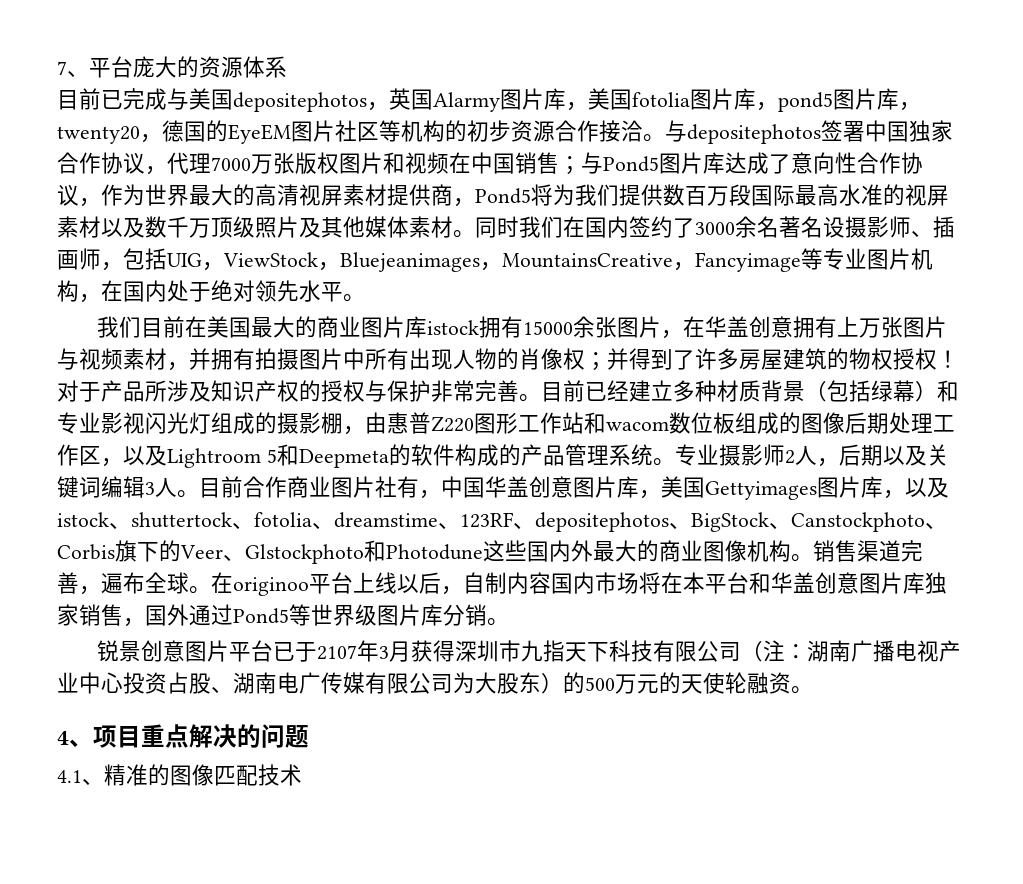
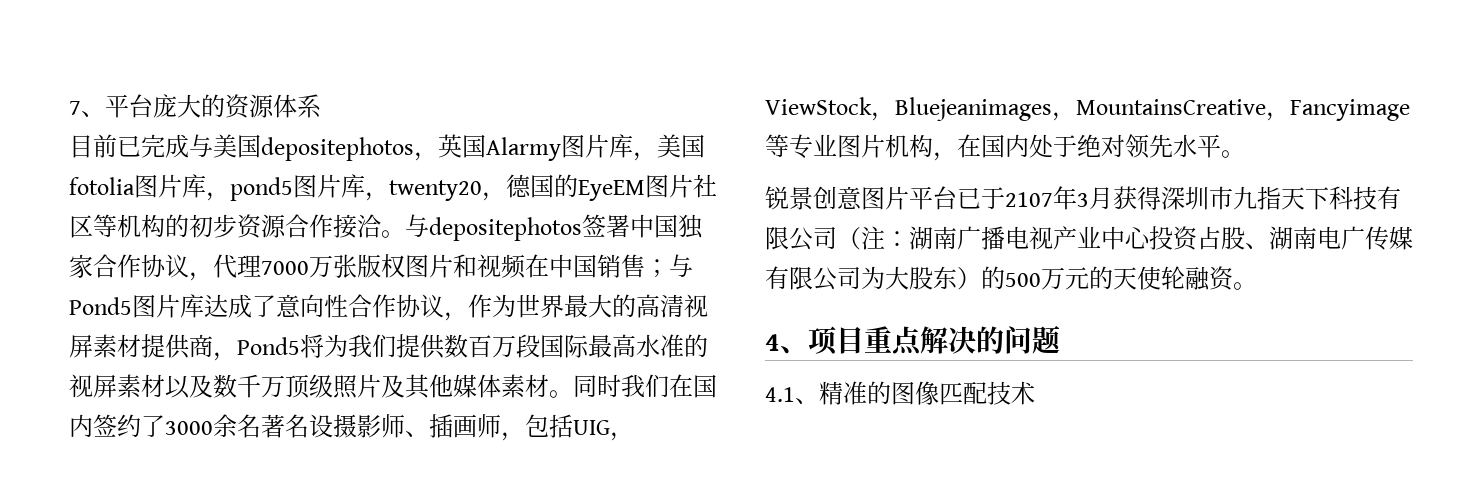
[96,316,947,339] [57,348,959,371] [57,380,959,402] [57,412,955,435] [57,444,949,468] [57,476,949,500] [57,512,947,532] [57,540,923,564] [57,572,947,596] [57,604,509,627] // 我们目前在美国最大的商业图片库istock拥有15000余张图片，在华盖创意拥有上万张图片与视频素材，并拥有拍摄图片中所有出现人物的肖像权；并得到了许多房屋建筑的物权授权！对于产品所涉及知识产权的授权与保护非常完善。目前已经建立多种材质背景（包括绿幕）和专业影视闪光灯组成的摄影棚，由惠普Z220图形工作站和wacom数位板组成的图像后期处理工作区，以及Lightroom 5和Deepmeta的软件构成的产品管理系统。专业摄影师2人，后期以及关键词编辑3人。目前合作商业图片社有，中国华盖创意图片库，美国Gettyimages图片库，以及istock、shuttertock、fotolia、dreamstime、123RF、depositephotos、BigStock、Canstockphoto、Corbis旗下的Veer、Glstockphoto和Photodune这些国内外最大的商业图像机构。销售渠道完善，遍布全球。在originoo平台上线以后，自制内容国内市场将在本平台和华盖创意图片库独家销售，国外通过Pond5等世界级图片库分销。 -> (1245, 154) none

